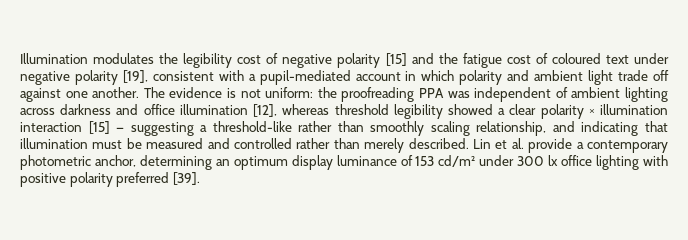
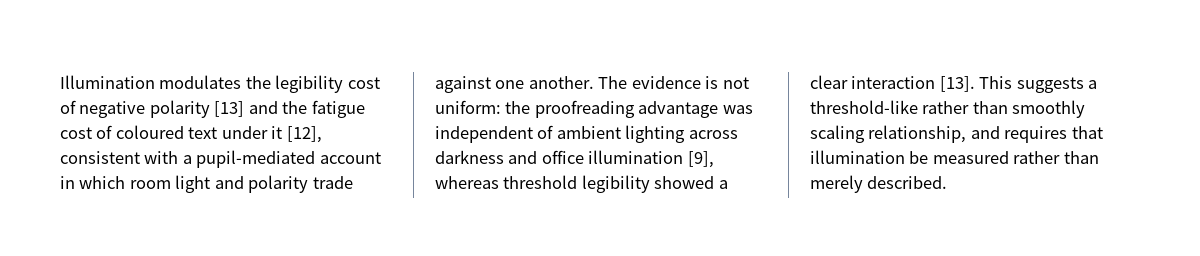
[385,53,407,66] [15] -> [214,101,245,117] [13]
[20,70,148,85] negative polarity [19], -> [271,126,322,143] it [12],
[459,70,670,85] polarity and ambient light trade off -> [129,175,353,193] room light and polarity trade
[419,88,445,98] PPA -> [638,101,719,118] advantage
[253,104,278,117] [12], -> [687,151,714,168] [9],
[540,104,668,119] [20,121,194,136] polarity × illumination interaction [15] — suggesting -> [851,76,1084,93] interaction [13]. This suggests
[581,121,639,136] indicating -> [1004,126,1068,143] requires
[92,140,123,149] must -> (905, 157) none
[207,138,292,149] and controlled -> (1009, 157) none
[472,138,668,153] [20,155,668,170] [20,172,200,187] Lin et al. provide a contemporary photometric anchor, determining an optimum display luminance of 153 cd/m² under 300 lx office lighting with positive polarity preferred [39]. -> (948, 182) none

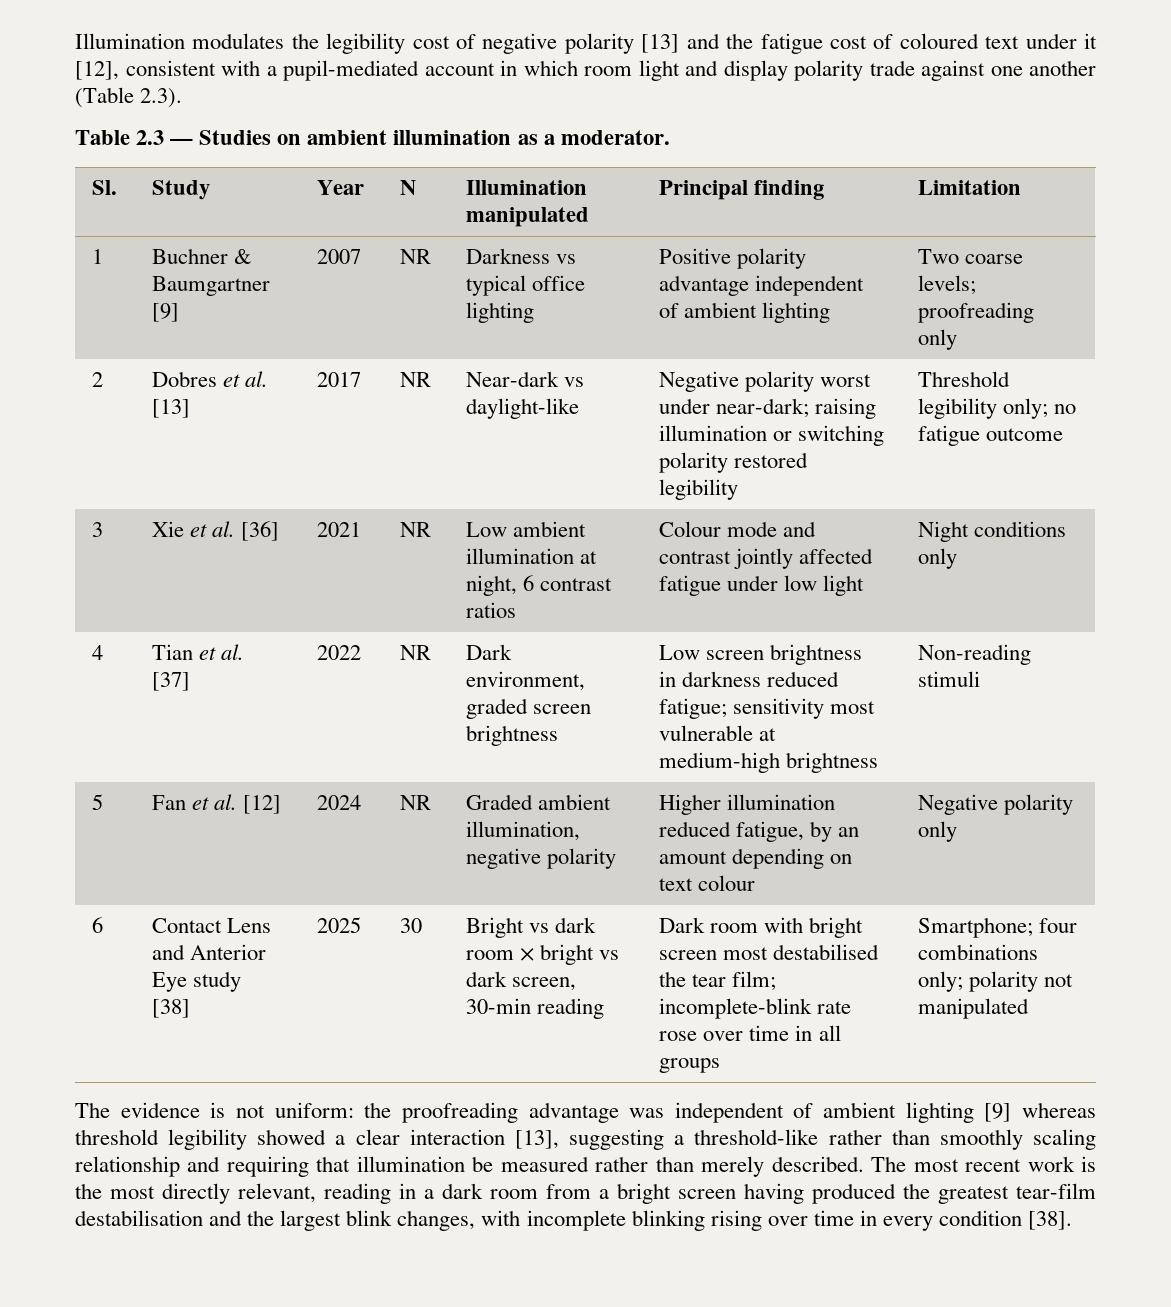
(244, 182) none -> [723,60,788,81] display
[528,76,594,89] another. -> [1029,60,1096,76] [75,87,183,108] [75,130,670,145] [92,180,118,195] [152,180,211,200] [317,180,365,195] [400,180,417,195] [466,180,588,195] [466,207,590,227] [659,180,825,200] [918,180,1022,195] [92,249,104,264] [152,248,253,264] [152,276,271,296] [152,303,180,322] [317,249,362,264] [400,249,432,264] [466,248,577,264] [466,275,586,296] [466,302,535,323] [659,248,807,269] [659,275,865,296] [659,302,831,323] [918,249,1024,264] [918,275,977,295] [918,302,1035,323] [918,329,958,350] [92,372,104,387] [152,371,269,387] [152,399,191,418] [317,372,362,387] [400,372,432,387] [466,371,585,387] [466,398,580,419] [659,371,872,392] [659,398,877,419] [659,425,885,446] [659,452,809,473] [659,479,739,500] [918,371,1011,387] [918,398,1077,419] [918,425,1064,446] [92,522,104,537] [152,521,280,541] [317,522,362,537] [400,522,432,537] [466,521,587,537] [466,548,598,564] [466,575,613,596] [466,602,517,618] [659,521,817,537] [659,548,874,569] [659,575,865,596] [918,521,1067,542] [918,548,958,569] [92,645,104,660] [152,644,245,660] [152,672,191,691] [317,645,362,660] [400,645,432,660] [466,644,513,660] [466,671,586,691] [466,698,592,719] [466,725,559,746] [659,644,863,665] [659,671,840,687] [659,698,876,719] [659,725,777,741] [659,752,879,773] [918,644,1032,665] [918,671,981,687] [92,794,104,810] [152,794,282,814] [317,795,362,810] [400,795,432,810] [466,794,612,810] [466,821,581,841] [466,848,617,869] [659,794,836,815] [659,821,860,842] [659,848,853,869] [659,875,756,891] [918,794,1074,815] [918,821,958,842] [92,917,104,933] [152,918,272,933] [152,944,267,960] [152,971,242,992] [152,999,191,1018] [317,917,362,933] [400,918,423,933] [466,917,597,938] [466,944,620,965] [466,971,577,991] [466,998,605,1019] [659,917,864,938] [659,944,880,960] [659,971,777,991] [659,998,852,1019] [659,1025,841,1041] [659,1058,721,1073] [918,917,1078,938] [918,944,1039,960] [918,971,1074,992] [918,998,1030,1019] another (Table 2.3). // Table 2.3 — Studies on ambient illumination as a moderator. // Sl. | Study | Year | N | Illumination manipulated | Principal finding | Limitation // 1 | Buchner & Baumgartner [9] | 2007 | NR | Darkness vs typical office lighting | Positive polarity advantage independent of ambient lighting | Two coarse levels; proofreading only // 2 | Dobres et al. [13] | 2017 | NR | Near-dark vs daylight-like | Negative polarity worst under near-dark; raising illumination or switching polarity restored legibility | Threshold legibility only; no fatigue outcome // 3 | Xie et al. [36] | 2021 | NR | Low ambient illumination at night, 6 contrast ratios | Colour mode and contrast jointly affected fatigue under low light | Night conditions only // 4 | Tian et al. [37] | 2022 | NR | Dark environment, graded screen brightness | Low screen brightness in darkness reduced fatigue; sensitivity most vulnerable at medium-high brightness | Non-reading stimuli // 5 | Fan et al. [12] | 2024 | NR | Graded ambient illumination, negative polarity | Higher illumination reduced fatigue, by an amount depending on text colour | Negative polarity only // 6 | Contact Lens and Anterior Eye study [38] | 2025 | 30 | Bright vs dark room × bright vs dark screen, 30-min reading | Dark room with bright screen most destabilised the tear film; incomplete-blink rate rose over time in all groups | Smartphone; four combinations only; polarity not manipulated //
[688,130,738,139] [435,150,714,168] across darkness and office illumination [9], -> [984,1103,1012,1122] [9]
[939,76,1084,93] [13]. This suggests -> [514,1129,665,1150] [13], suggesting
[868,125,1068,143] relationship, and requires -> [75,1156,309,1177] relationship and requiring
(948, 182) none -> [871,1156,1097,1172] [75,1183,1096,1204] [75,1210,1073,1231] The most recent work is the most directly relevant, reading in a dark room from a bright screen having produced the greatest tear-film destabilisation and the largest blink changes, with incomplete blinking rising over time in every condition [38].

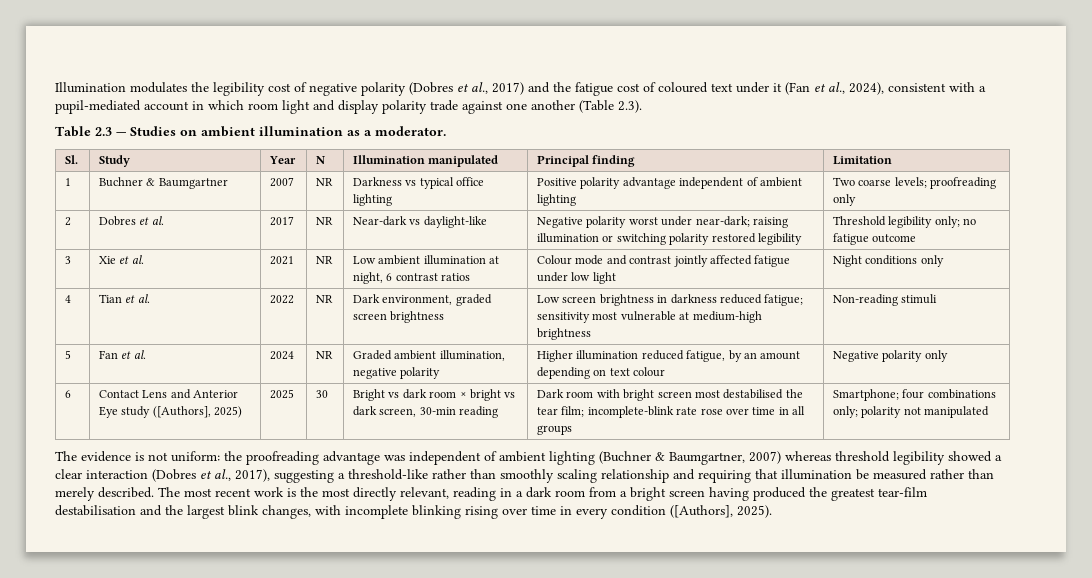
[641,34,680,53] [13] -> [409,82,524,95] (Dobres et al., 2017)
[75,61,119,80] [12], -> [785,82,884,95] (Fan et al., 2024),
[152,303,180,322] [9] -> (228, 183) none
[152,399,191,418] [13] -> (164, 220) none
[241,521,280,541] [36] -> (144, 259) none
[152,672,191,691] [37] -> (150, 298) none
[243,795,282,814] [12] -> (146, 354) none
[152,999,191,1018] [38] -> [152,406,243,418] ([Authors], 2025)
[984,1103,1012,1122] [9] -> [599,451,781,465] (Buchner & Baumgartner, 2007)
[514,1130,559,1149] [13], -> [152,469,270,482] (Dobres et al., 2017),
[1028,1211,1073,1230] [38]. -> [670,505,772,518] ([Authors], 2025).

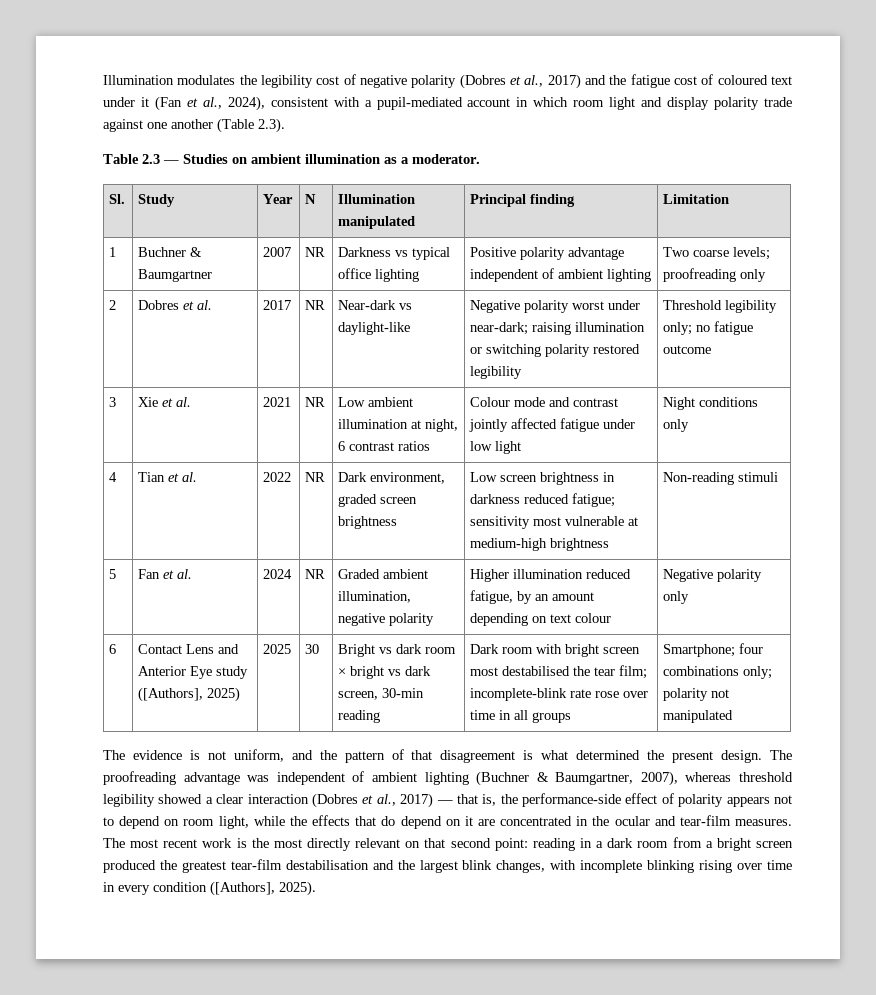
[171,451,242,462] uniform: the -> [233,749,793,763] uniform, and the pattern of that disagreement is what determined the present design. The
[749,451,781,464] 2007) -> [640,771,678,786] 2007),
[235,469,994,483] [55,487,154,501] 2017), suggesting a threshold-like rather than smoothly scaling relationship and requiring that illumination be measured rather than merely described. -> [400,793,793,808] [103,815,792,829] 2017) — that is, the performance-side effect of polarity appears not to depend on room light, while the effects that do depend on it are concentrated in the ocular and tear-film measures.
[400,487,449,499] relevant, -> [355,838,528,851] relevant on that second point:
[709,487,749,501] having -> (793, 844) none

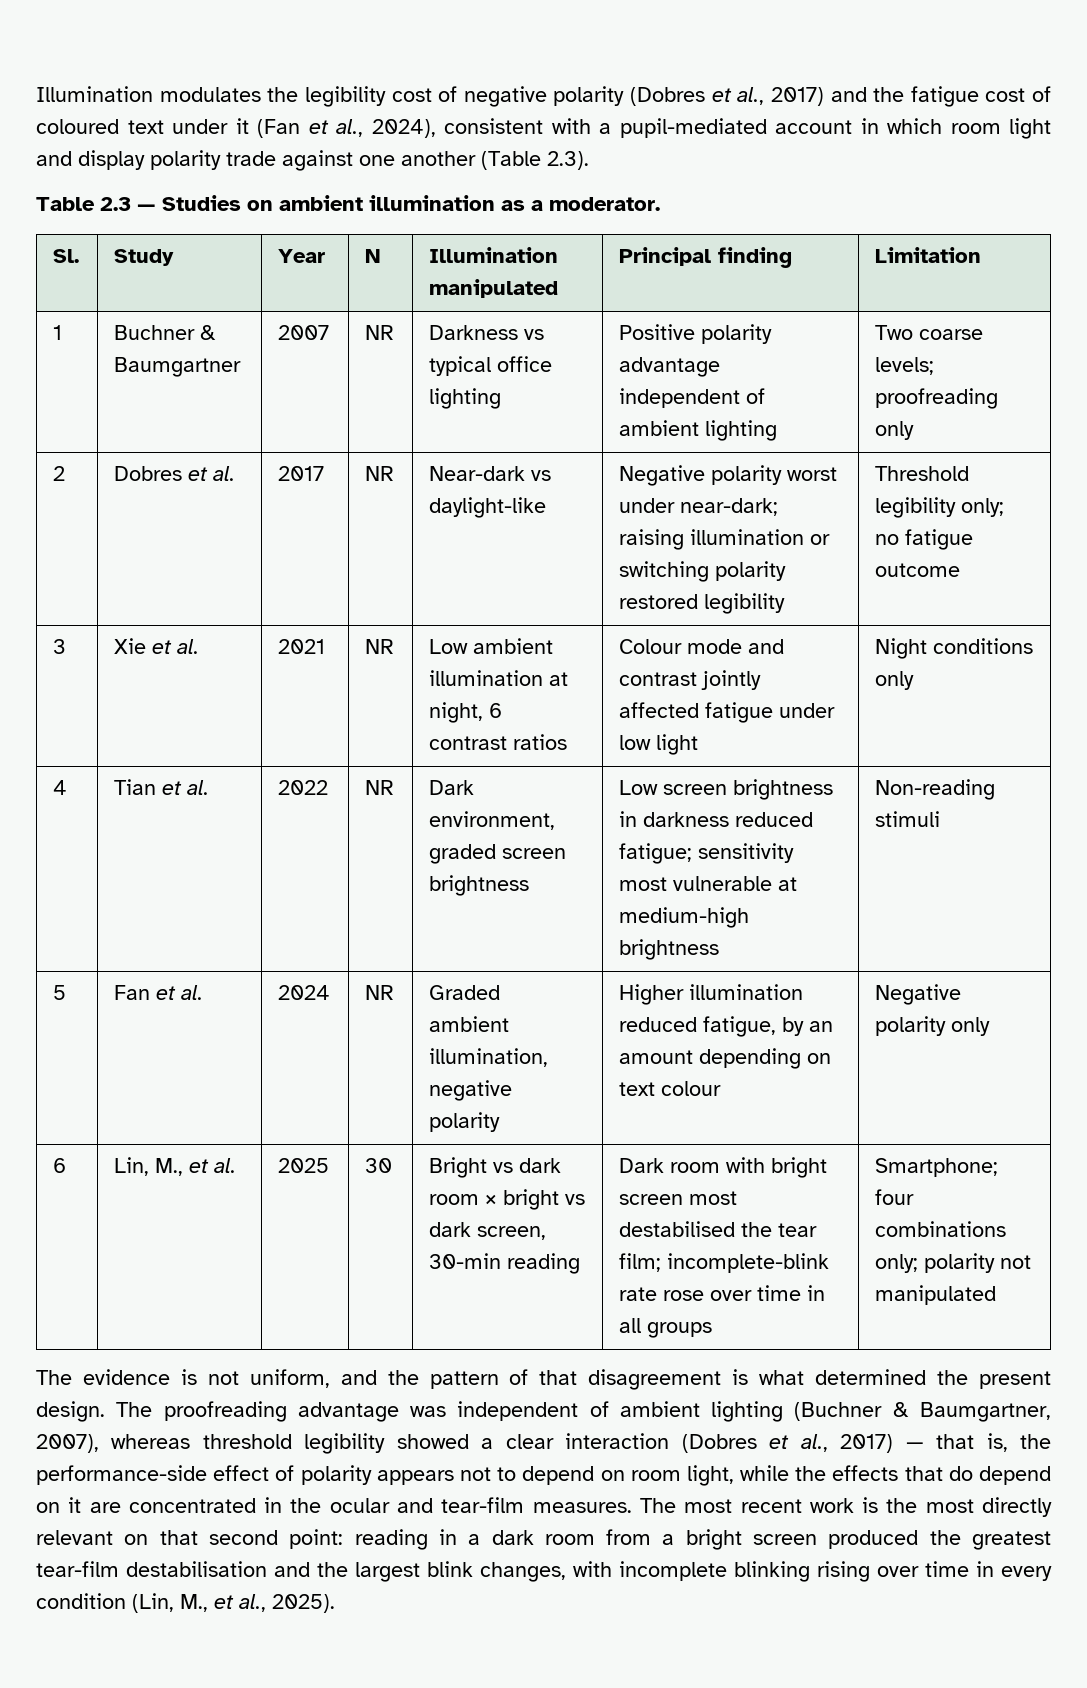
[138,644,240,654] [138,666,249,679] [138,687,241,702] Contact Lens and Anterior Eye study ([Authors], 2025) -> [114,1157,237,1176] Lin, M., et al.
[210,881,275,896] ([Authors], -> [132,1593,266,1613] (Lin, M., et al.,

